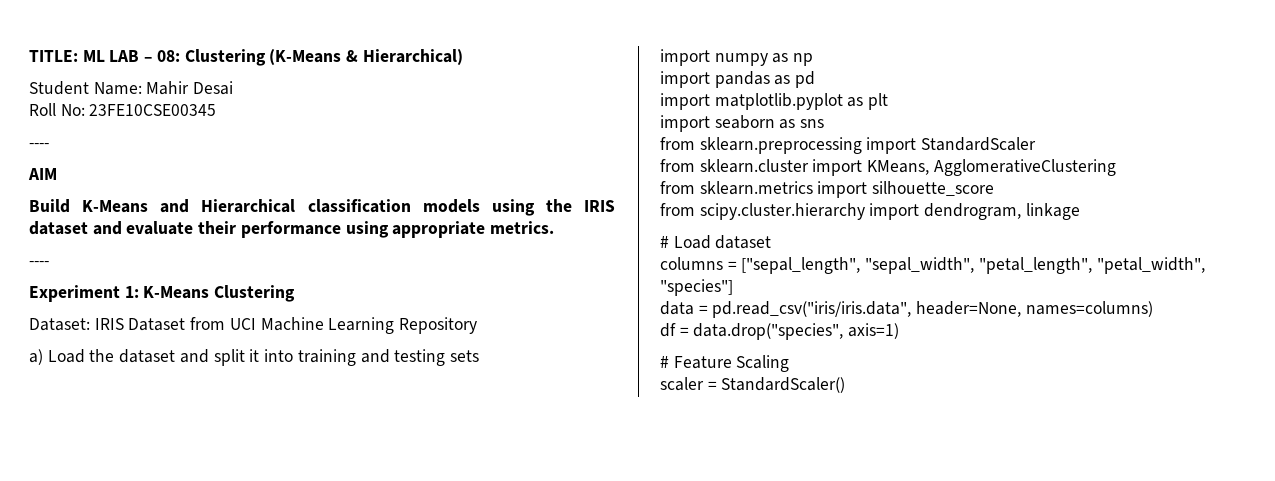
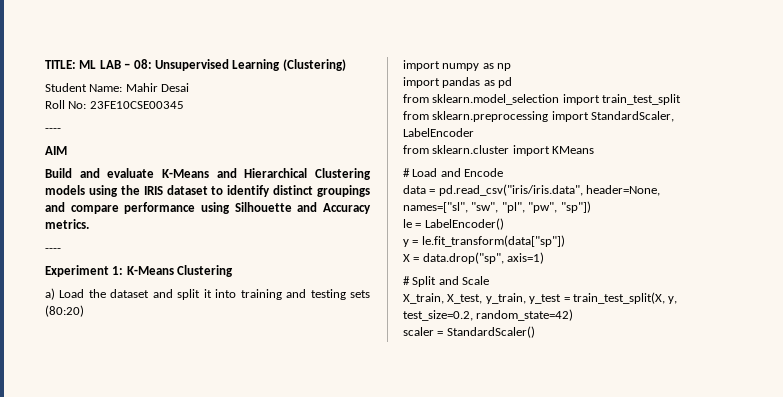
[184,49,463,66] Clustering (K-Means & Hierarchical) -> [154,59,346,71] Unsupervised Learning (Clustering)
(70, 206) none -> [79,168,155,178] and evaluate
[307,199,411,213] classification -> [315,168,371,180] Clustering
[92,221,486,238] and evaluate their performance using appropriate -> [211,185,370,197] [45,202,371,214] to identify distinct groupings and compare performance using Silhouette and Accuracy
[29,317,478,334] // Dataset: IRIS Dataset from UCI Machine Learning Repository -> (234, 271) none
(479, 356) none -> [45,305,84,317] (80:20)
[660,93,889,110] [660,115,825,132] import matplotlib.pyplot as plt // import seaborn as sns -> [403,94,682,105] from sklearn.model_selection import train_test_split
[921,137,1037,151] StandardScaler -> [591,111,675,122] [403,128,474,137] StandardScaler, LabelEncoder
[867,159,1116,176] [660,181,995,198] [660,203,1080,220] [660,235,772,249] [660,257,1205,274] [660,279,733,296] [660,301,1153,318] [660,323,900,340] [660,355,790,372] KMeans, AgglomerativeClustering // from sklearn.metrics import silhouette_score // from scipy.cluster.hierarchy import dendrogram, linkage // # Load dataset // columns = ["sepal_length", "sepal_width", "petal_length", "petal_width", "species"] // data = pd.read_csv("iris/iris.data", header=None, names=columns) // df = data.drop("species", axis=1) // # Feature Scaling -> [552,146,595,154] [403,168,504,177] [403,184,661,196] [403,201,591,213] [403,218,504,230] [403,235,565,247] [403,252,545,264] [403,276,490,287] [403,292,678,304] [403,309,574,321] KMeans // # Load and Encode // data = pd.read_csv("iris/iris.data", header=None, names=["sl", "sw", "pl", "pw", "sp"]) // le = LabelEncoder() // y = le.fit_transform(data["sp"]) // X = data.drop("sp", axis=1) // # Split and Scale // X_train, X_test, y_train, y_test = train_test_split(X, y, test_size=0.2, random_state=42)

